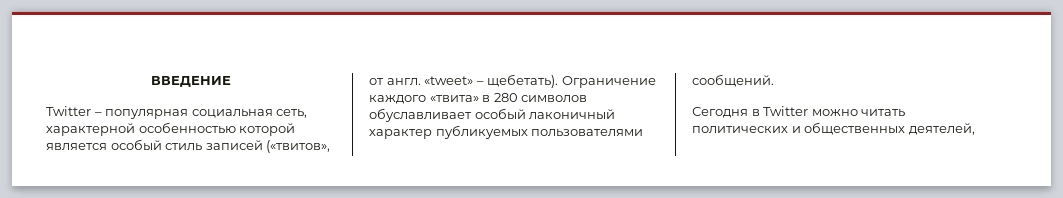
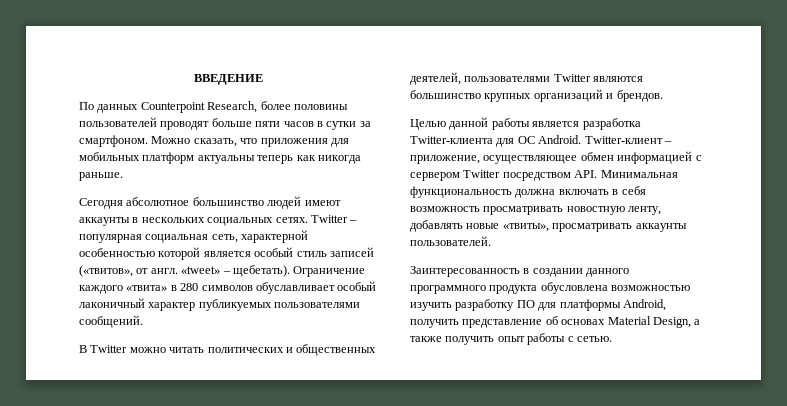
(231, 81) none -> [79,101,348,113] [79,117,371,130] [79,135,349,147] [79,152,361,164] [79,172,123,181] [79,196,341,209] [79,217,308,226] По данных Counterpoint Research, более половины пользователей проводят больше пяти часов в сутки за смартфоном. Можно сказать, что приложения для мобильных платформ актуальны теперь как никогда раньше. // Сегодня абсолютное большинство людей имеют аккаунты в нескольких социальных сетях.
[692,107,760,118] Сегодня в -> [79,345,87,353] В
(975, 129) none -> [464,74,644,82] [410,89,663,102] [410,117,641,130] [410,135,672,147] [410,151,702,164] [410,170,678,181] [410,186,646,198] [410,206,662,215] [410,220,687,232] [410,236,491,246] [410,266,630,277] [410,282,691,294] [410,299,666,311] [410,316,701,328] [410,333,612,345] пользователями Twitter являются большинство крупных организаций и брендов. // Целью данной работы является разработка Twitter-клиента для ОС Android. Twitter-клиент – приложение, осуществляющее обмен информацией с сервером Twitter посредством API. Минимальная функциональность должна включать в себя возможность просматривать новостную ленту, добавлять новые «твиты», просматривать аккаунты пользователей. // Заинтересованность в создании данного программного продукта обусловлена возможностью изучить разработку ПО для платформы Android, получить представление об основах Material Design, а также получить опыт работы с сетью.

